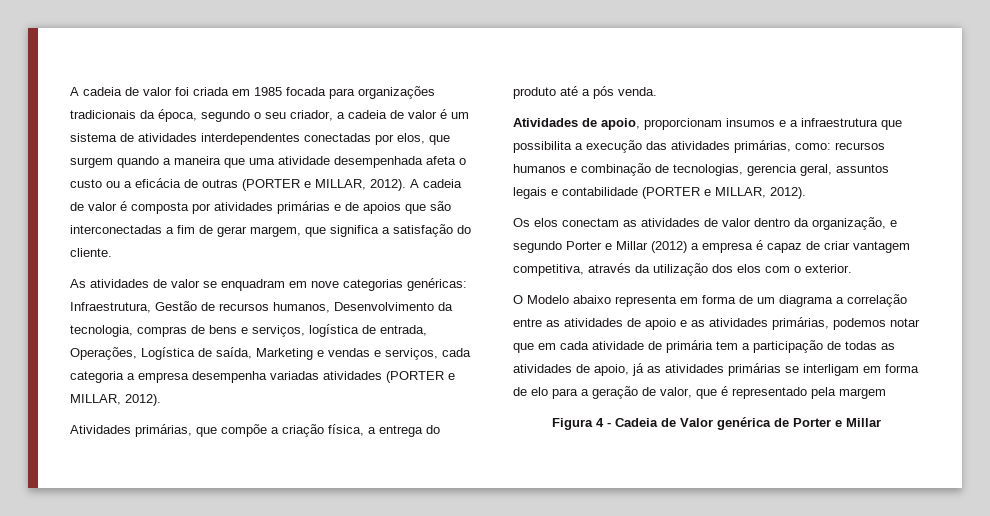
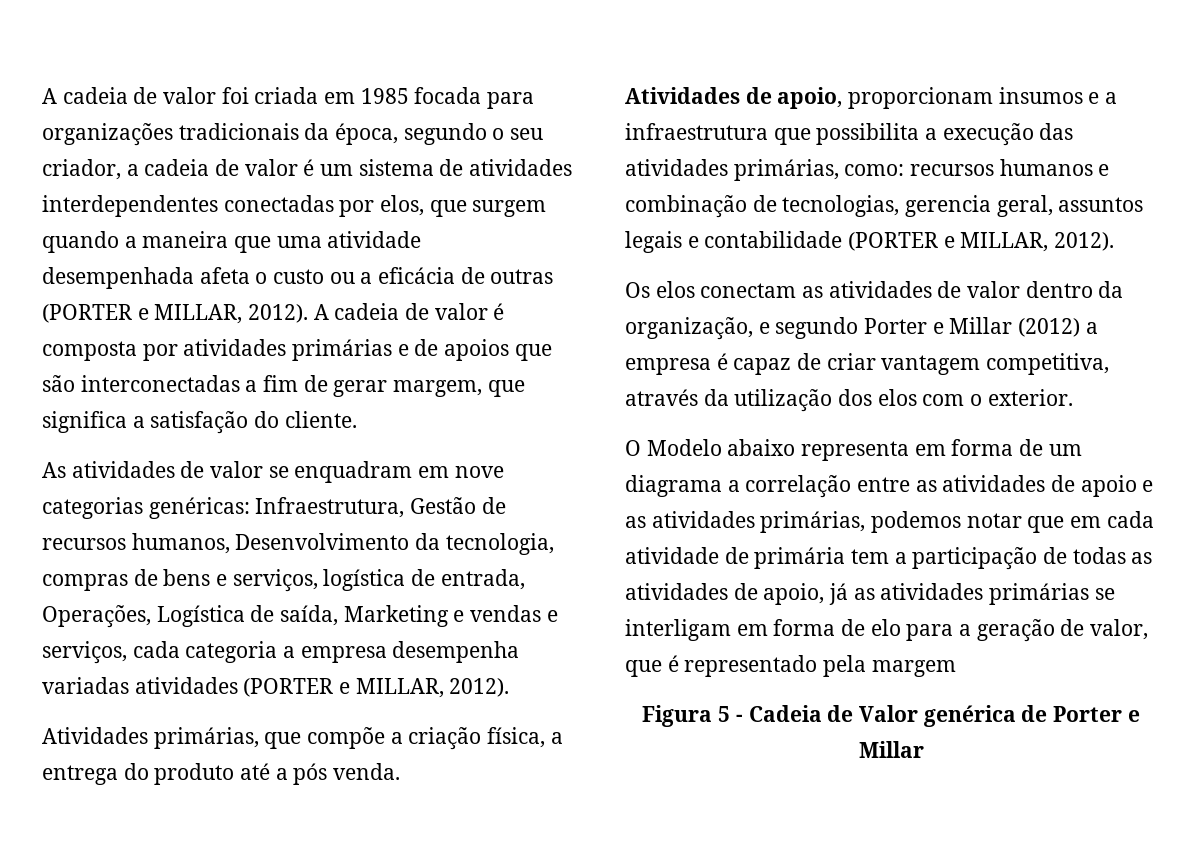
[596,418,604,427] 4 -> [718,706,731,722] 5

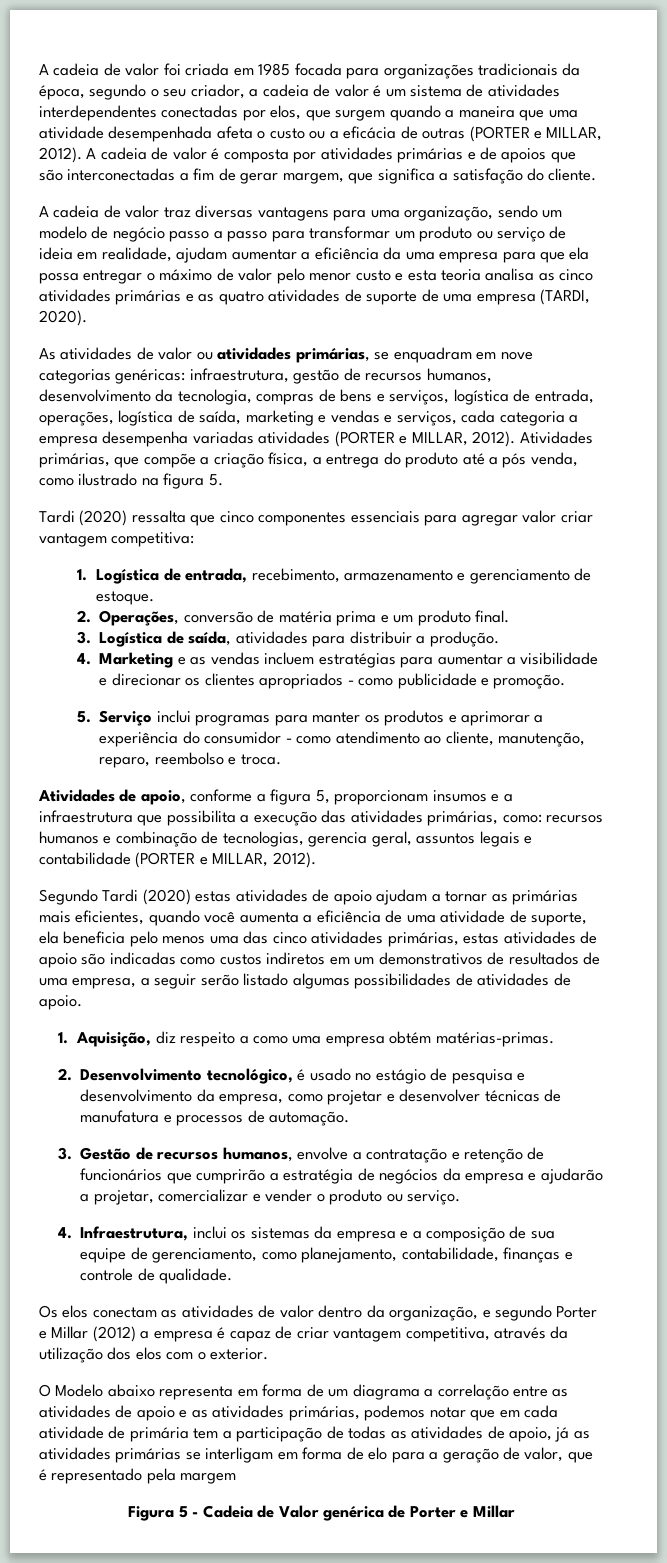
(357, 419) none -> [39,205,563,221] [39,226,567,242] [39,247,590,263] [39,268,594,284] [39,289,591,305] [39,310,87,326] // A cadeia de valor traz diversas vantagens para uma organização, sendo um modelo de negócio passo a passo para transformar um produto ou serviço de ideia em realidade, ajudam aumentar a eficiência da uma empresa para que ela possa entregar o máximo de valor pelo menor custo e esta teoria analisa as cinco atividades primárias e as quatro atividades de suporte de uma empresa (TARDI, 2020).
(264, 469) none -> [196,347,370,363] ou atividades primárias,
[255,497,506,518] [42,533,410,554] Infraestrutura, Gestão de recursos humanos, Desenvolvimento -> [189,368,492,384] [39,389,151,402] infraestrutura, gestão de recursos humanos, desenvolvimento
[42,605,449,628] Operações, Logística de saída, Marketing -> [39,410,314,426] operações, logística de saída, marketing
(510, 687) // -> (516, 439) none
[333,763,401,780] venda. -> [530,452,578,467] [39,473,223,489] [39,510,593,526] [39,532,195,547] [77,568,592,584] [96,591,155,605] [77,610,510,626] [77,631,499,647] [77,652,599,668] [99,673,566,689] [77,710,544,726] [99,731,586,747] [99,752,281,768] venda, como ilustrado na figura 5. // Tardi (2020) ressalta que cinco componentes essenciais para agregar valor criar vantagem competitiva: // 1. Logística de entrada, recebimento, armazenamento e gerenciamento de estoque. // 2. Operações, conversão de matéria prima e um produto final. // 3. Logística de saída, atividades para distribuir a produção. // 4. Marketing e as vendas incluem estratégias para aumentar a visibilidade e direcionar os clientes apropriados - como publicidade e promoção. // 5. Serviço inclui programas para manter os produtos e aprimorar a experiência do consumidor - como atendimento ao cliente, manutenção, reparo, reembolso e troca.
(843, 98) none -> [190,789,330,805] conforme a figura 5,
(1115, 241) none -> [39,889,579,905] [39,910,588,926] [39,931,598,947] [39,952,601,968] [39,973,571,989] [39,995,82,1010] [58,1031,554,1047] [58,1068,525,1084] [80,1089,561,1105] [80,1110,350,1126] [58,1147,545,1163] [80,1168,603,1184] [80,1189,460,1205] [58,1226,555,1242] [80,1247,573,1263] [80,1268,233,1284] // Segundo Tardi (2020) estas atividades de apoio ajudam a tornar as primárias mais eficientes, quando você aumenta a eficiência de uma atividade de suporte, ela beneficia pelo menos uma das cinco atividades primárias, estas atividades de apoio são indicadas como custos indiretos em um demonstrativos de resultados de uma empresa, a seguir serão listado algumas possibilidades de atividades de apoio. // 1. Aquisição, diz respeito a como uma empresa obtém matérias-primas. // 2. Desenvolvimento tecnológico, é usado no estágio de pesquisa e desenvolvimento da empresa, como projetar e desenvolver técnicas de manufatura e processos de automação. // 3. Gestão de recursos humanos, envolve a contratação e retenção de funcionários que cumprirão a estratégia de negócios da empresa e ajudarão a projetar, comercializar e vender o produto ou serviço. // 4. Infraestrutura, inclui os sistemas da empresa e a composição de sua equipe de gerenciamento, como planejamento, contabilidade, finanças e controle de qualidade.

